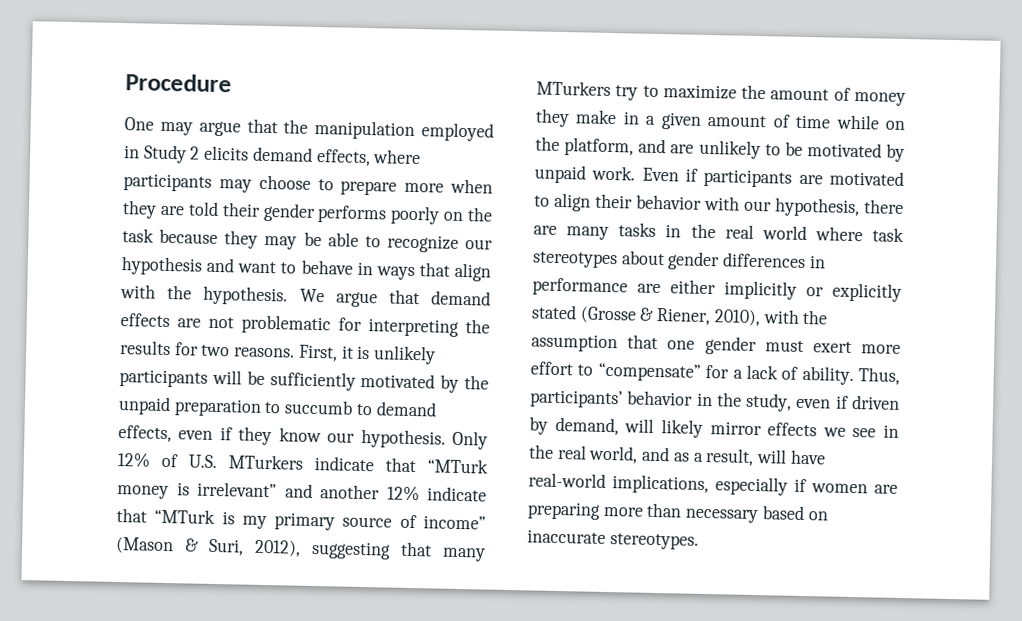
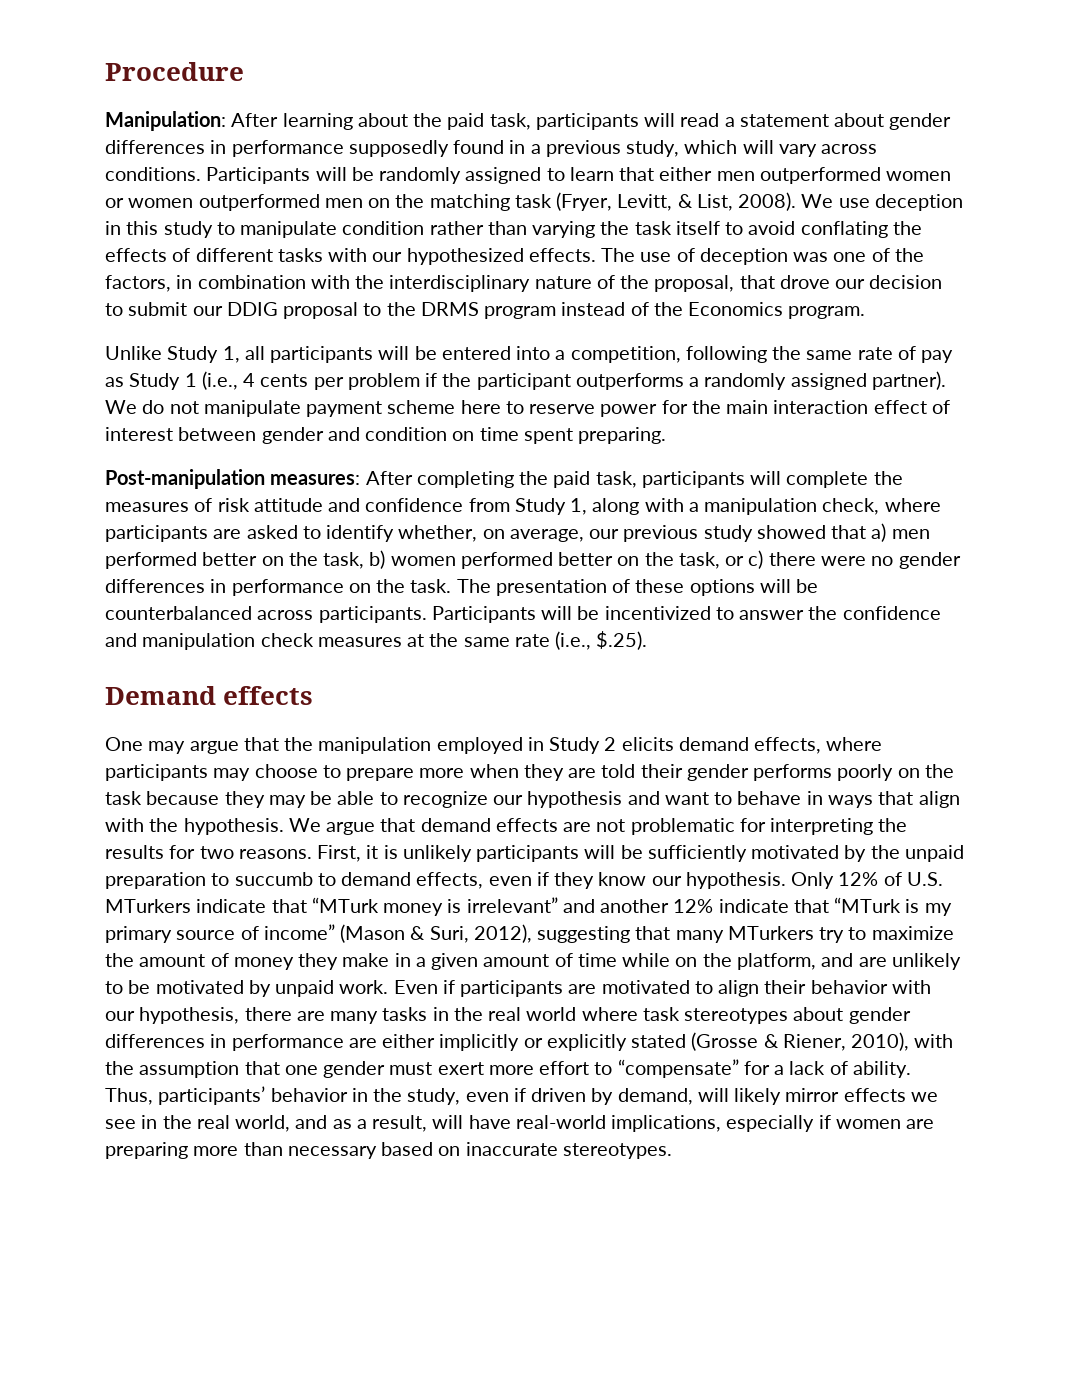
(232, 83) none -> [105,111,952,131] [105,140,878,157] [105,167,952,184] [105,192,963,211] [105,221,922,238] [105,248,924,265] [105,275,943,292] [105,302,866,319] [105,346,954,363] [105,371,946,390] [105,400,950,417] [105,427,667,444] [105,469,903,489] [105,498,941,515] [105,523,930,542] [105,550,961,569] [105,579,819,596] [105,606,941,623] [105,631,648,650] [105,686,314,705] // Manipulation: After learning about the paid task, participants will read a statement about gender differences in performance supposedly found in a previous study, which will vary across conditions. Participants will be randomly assigned to learn that either men outperformed women or women outperformed men on the matching task (Fryer, Levitt, & List, 2008). We use deception in this study to manipulate condition rather than varying the task itself to avoid conflating the effects of different tasks with our hypothesized effects. The use of deception was one of the factors, in combination with the interdisciplinary nature of the proposal, that drove our decision to submit our DDIG proposal to the DRMS program instead of the Economics program. // Unlike Study 1, all participants will be entered into a competition, following the same rate of pay as Study 1 (i.e., 4 cents per problem if the participant outperforms a randomly assigned partner). We do not manipulate payment scheme here to reserve power for the main interaction effect of interest between gender and condition on time spent preparing. // Post-manipulation measures: After completing the paid task, participants will complete the measures of risk attitude and confidence from Study 1, along with a manipulation check, where participants are asked to identify whether, on average, our previous study showed that a) men performed better on the task, b) women performed better on the task, or c) there were no gender differences in performance on the task. The presentation of these options will be counterbalanced across participants. Participants will be incentivized to answer the confidence and manipulation check measures at the same rate (i.e., $.25). // Demand effects

